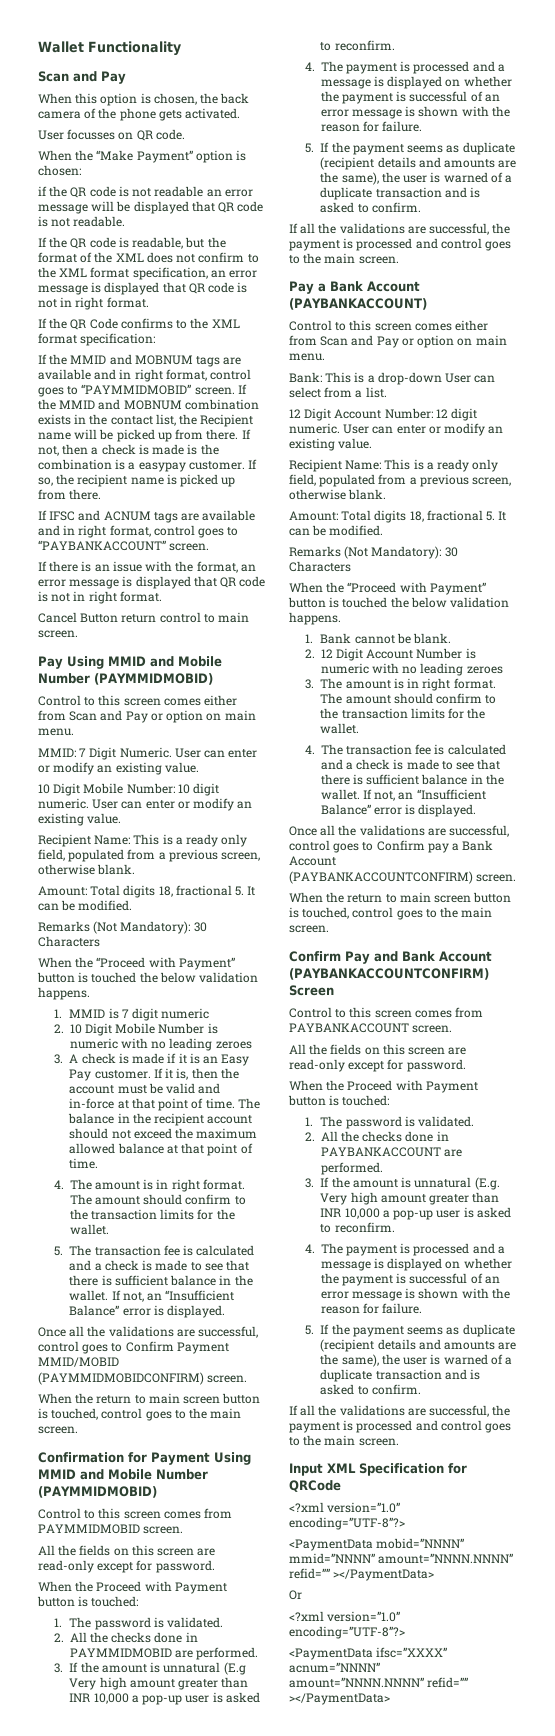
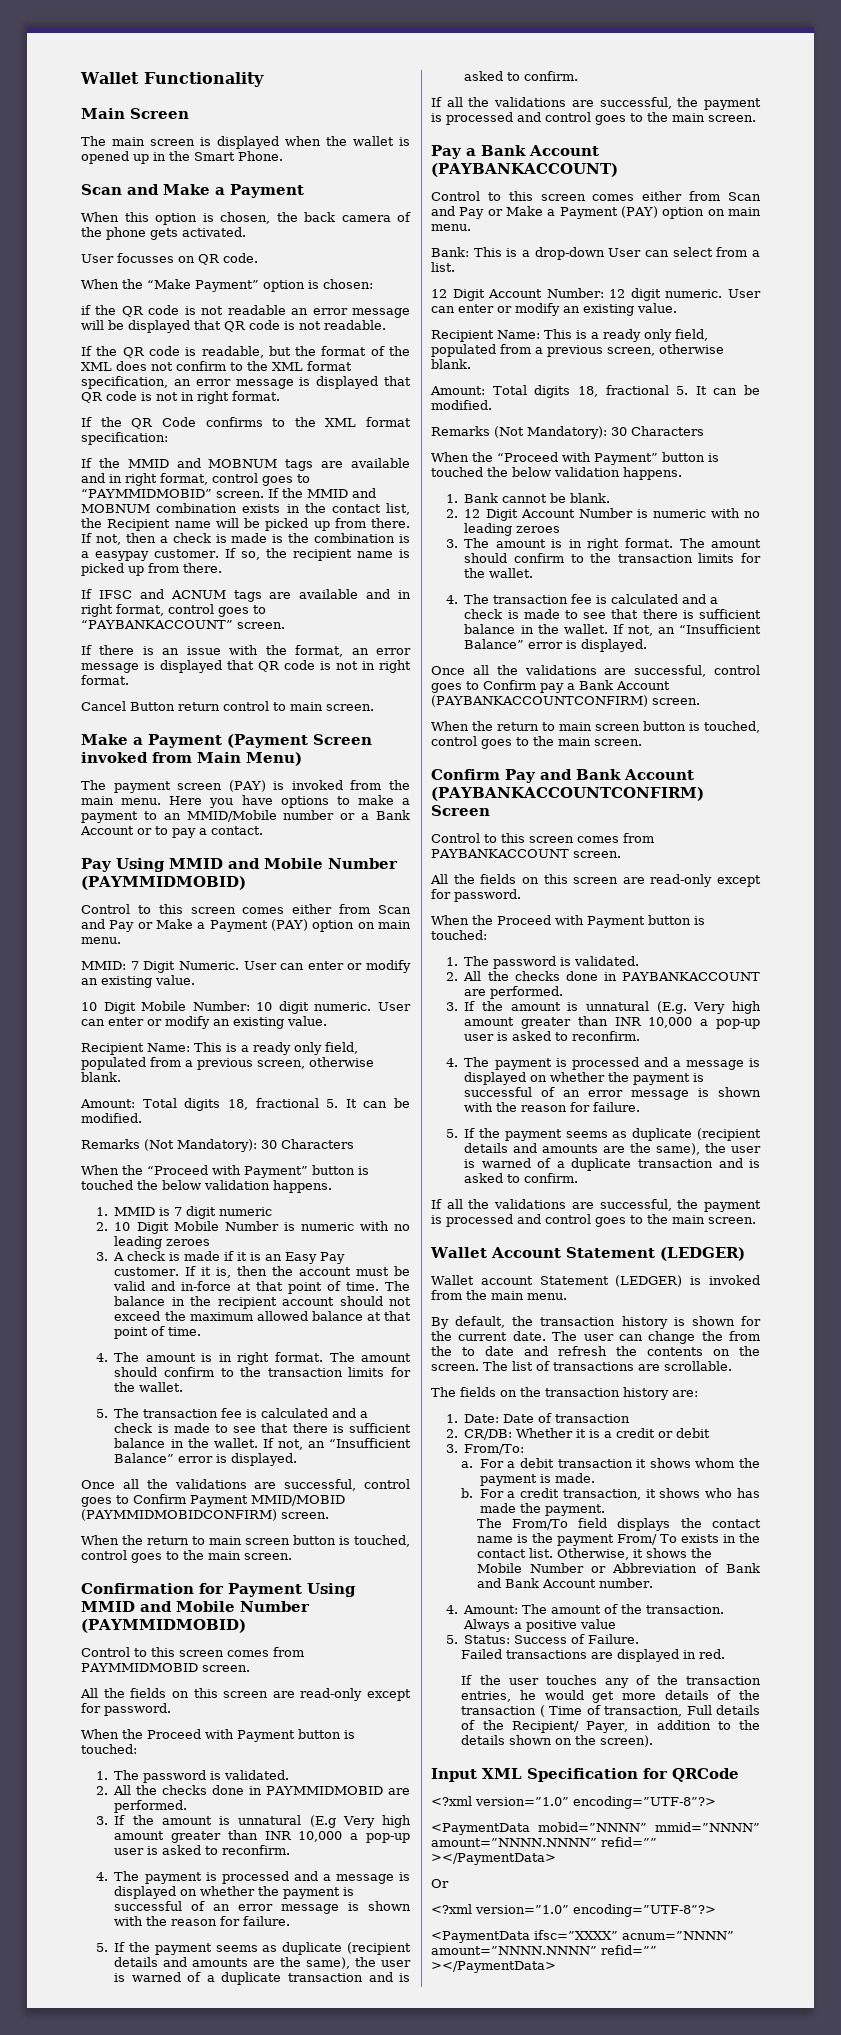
[38,71,126,84] // Scan and Pay -> [81,108,189,119] [81,136,410,149] [81,151,283,164] [81,184,304,198] // Main Screen // The main screen is displayed when the wallet is opened up in the Smart Phone. // Scan and Make a Payment
(78, 634) none -> [81,734,372,748] [81,752,302,766] [81,780,411,793] [81,795,410,808] [81,810,410,823] [80,826,263,838] // Make a Payment (Payment Screen invoked from Main Menu) // The payment screen (PAY) is invoked from the main menu. Here you have options to make a payment to an MMID/Mobile number or a Bank Account or to pay a contact.
(163, 717) none -> [156,919,309,932] Make a Payment (PAY)
(414, 342) none -> [506,206,659,219] Make a Payment (PAY)
(399, 1442) none -> [430,1247,745,1261] [431,1275,760,1287] [431,1290,567,1300] [431,1316,761,1329] [431,1331,760,1344] [431,1346,760,1356] [431,1361,732,1371] [431,1387,698,1400] [446,1413,631,1423] [446,1428,711,1440] [446,1444,525,1455] [461,1458,760,1468] [479,1473,595,1486] [461,1488,760,1500] [479,1503,605,1516] [476,1518,761,1531] [476,1533,760,1546] [476,1548,712,1560] [476,1563,760,1573] [476,1578,653,1588] [446,1604,725,1614] [463,1619,617,1632] [446,1634,640,1644] [461,1649,726,1662] [461,1675,761,1688] [461,1690,760,1703] [461,1705,760,1717] [461,1720,760,1733] [461,1735,654,1747] // Wallet Account Statement (LEDGER) // Wallet account Statement (LEDGER) is invoked from the main menu. // By default, the transaction history is shown for the current date. The user can change the from the to date and refresh the contents on the screen. The list of transactions are scrollable. // The fields on the transaction history are: // 1. Date: Date of transaction // 2. CR/DB: Whether it is a credit or debit // 3. From/To: // a. For a debit transaction it shows whom the payment is made. // b. For a credit transaction, it shows who has made the payment. // The From/To field displays the contact name is the payment From/ To exists in the contact list. Otherwise, it shows the Mobile Number or Abbreviation of Bank and Bank Account number. // 4. Amount: The amount of the transaction. Always a positive value // 5. Status: Success of Failure. // Failed transactions are displayed in red. // If the user touches any of the transaction entries, he would get more details of the transaction ( Time of transaction, Full details of the Recipient/ Payer, in addition to the details shown on the screen).

